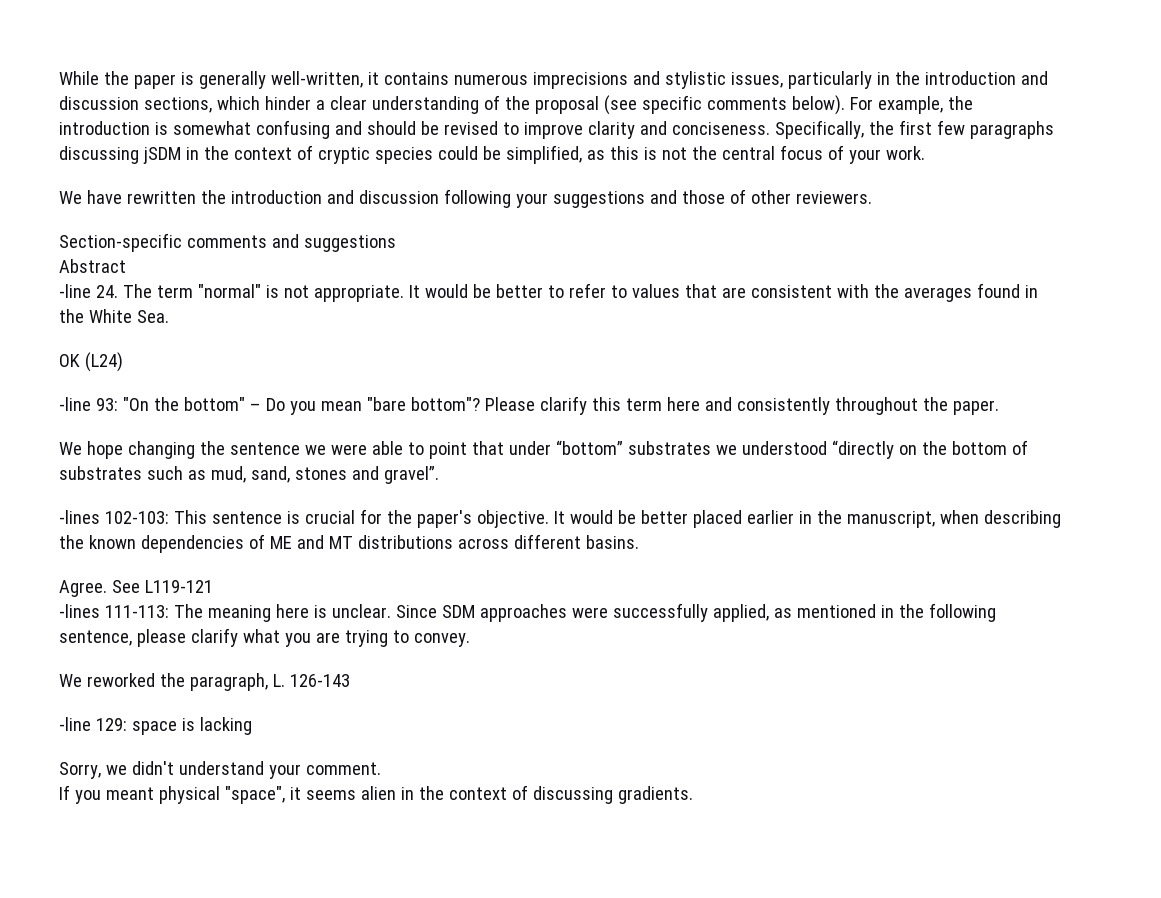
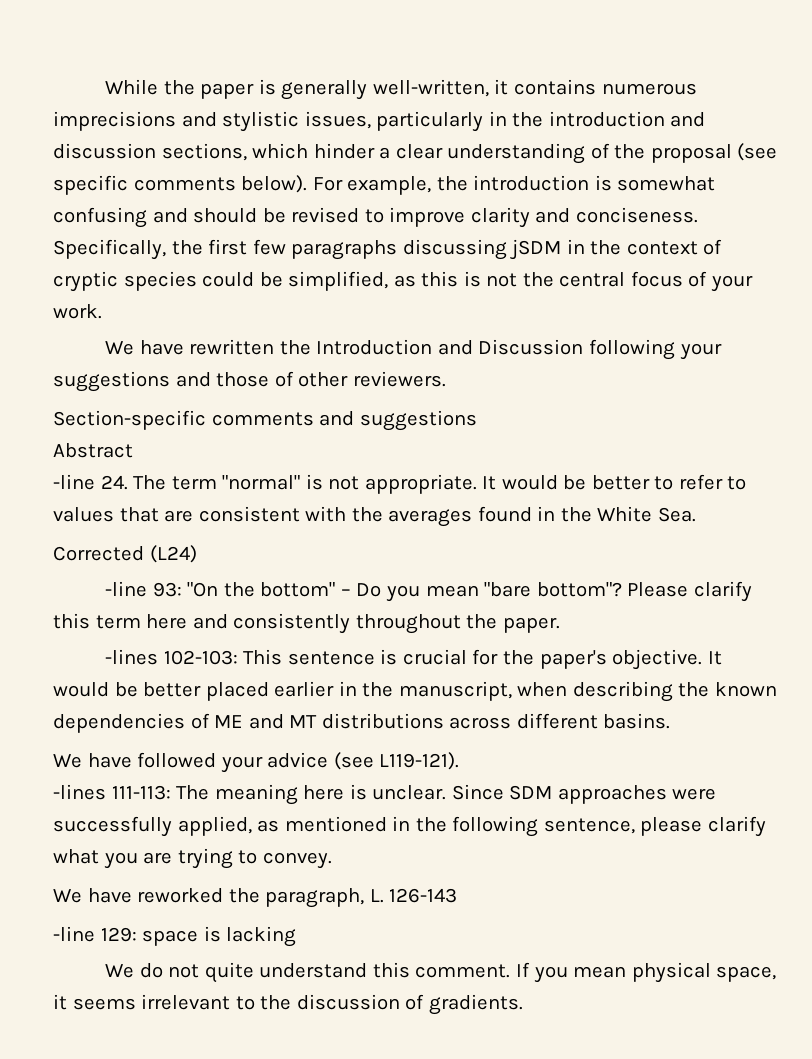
[230,190,439,204] introduction and discussion -> [316,339,584,355] Introduction and Discussion
[59,354,80,367] OK -> [53,546,144,561] Corrected
[59,440,1028,459] [59,466,439,484] // We hope changing the sentence we were able to point that under “bottom” substrates we understood “directly on the bottom of substrates such as mud, sand, stones and gravel”. -> (560, 625) none
[59,580,213,597] Agree. See L119-121 -> [53,752,460,773] We have followed your advice (see L119-121).
(82, 680) none -> [87,888,132,903] have
[59,761,301,779] Sorry, we didn't understand your -> [105,962,410,983] We do not quite understand this
(381, 768) // -> (511, 971) none
[105,785,613,804] meant physical "space", it seems alien in the context of discussing -> [573,962,777,983] [53,994,425,1010] mean physical space, it seems irrelevant to the discussion of

